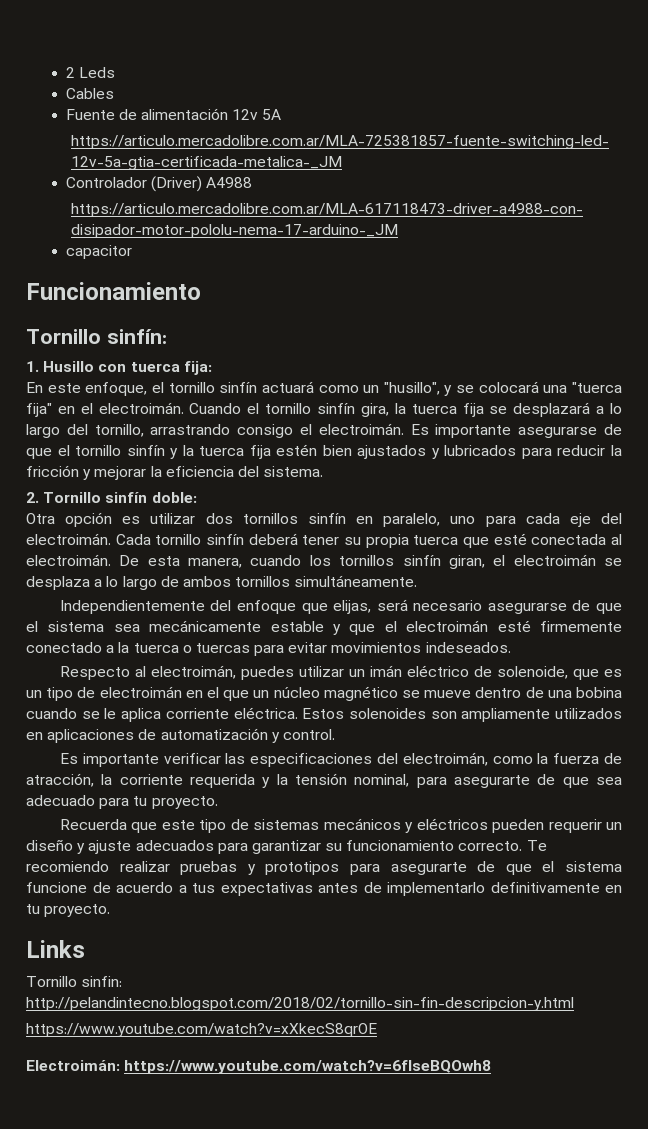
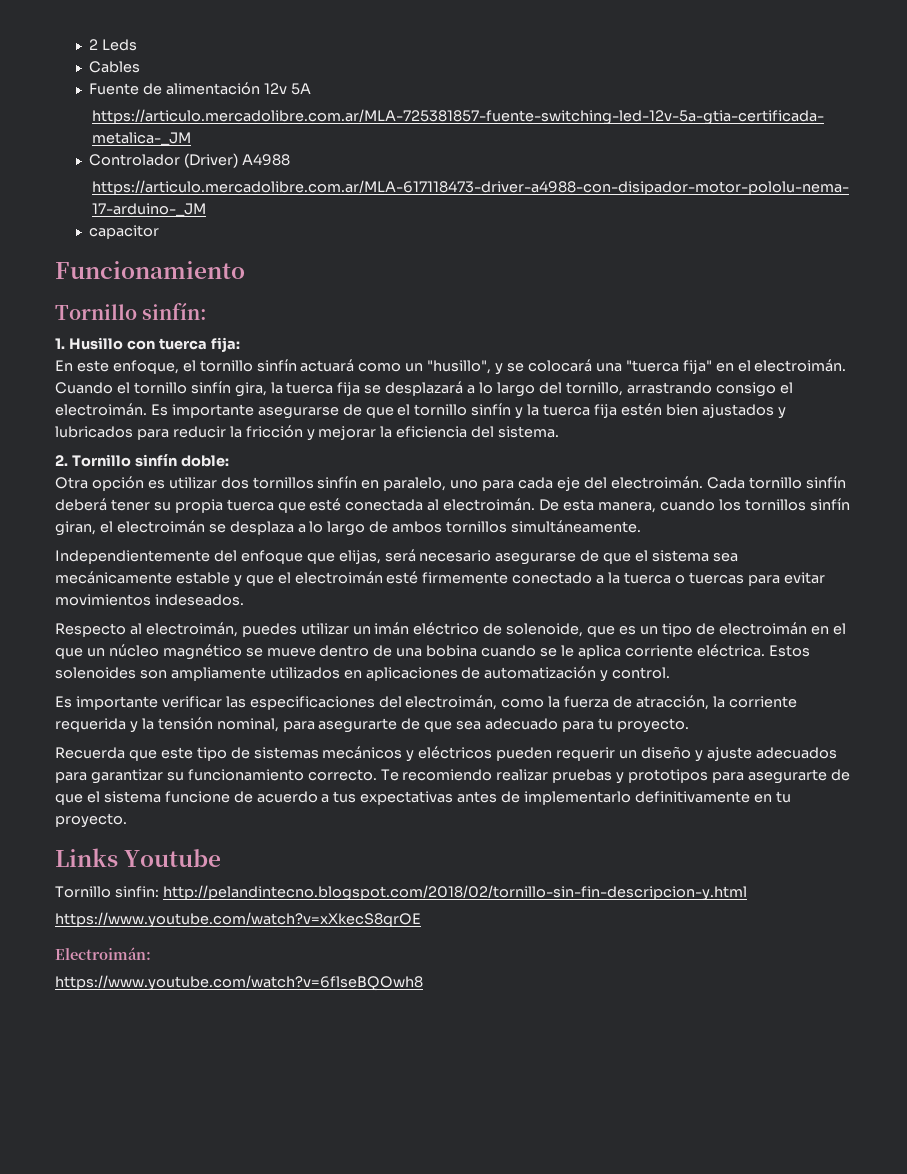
(85, 949) none -> [124,849,222,867] Youtube
(120, 1065) none -> (151, 953) //

